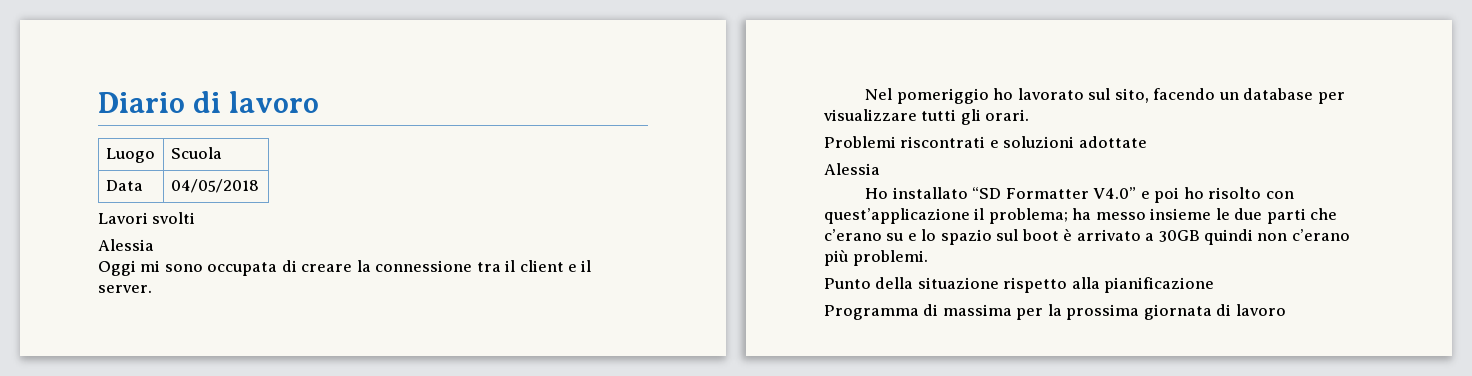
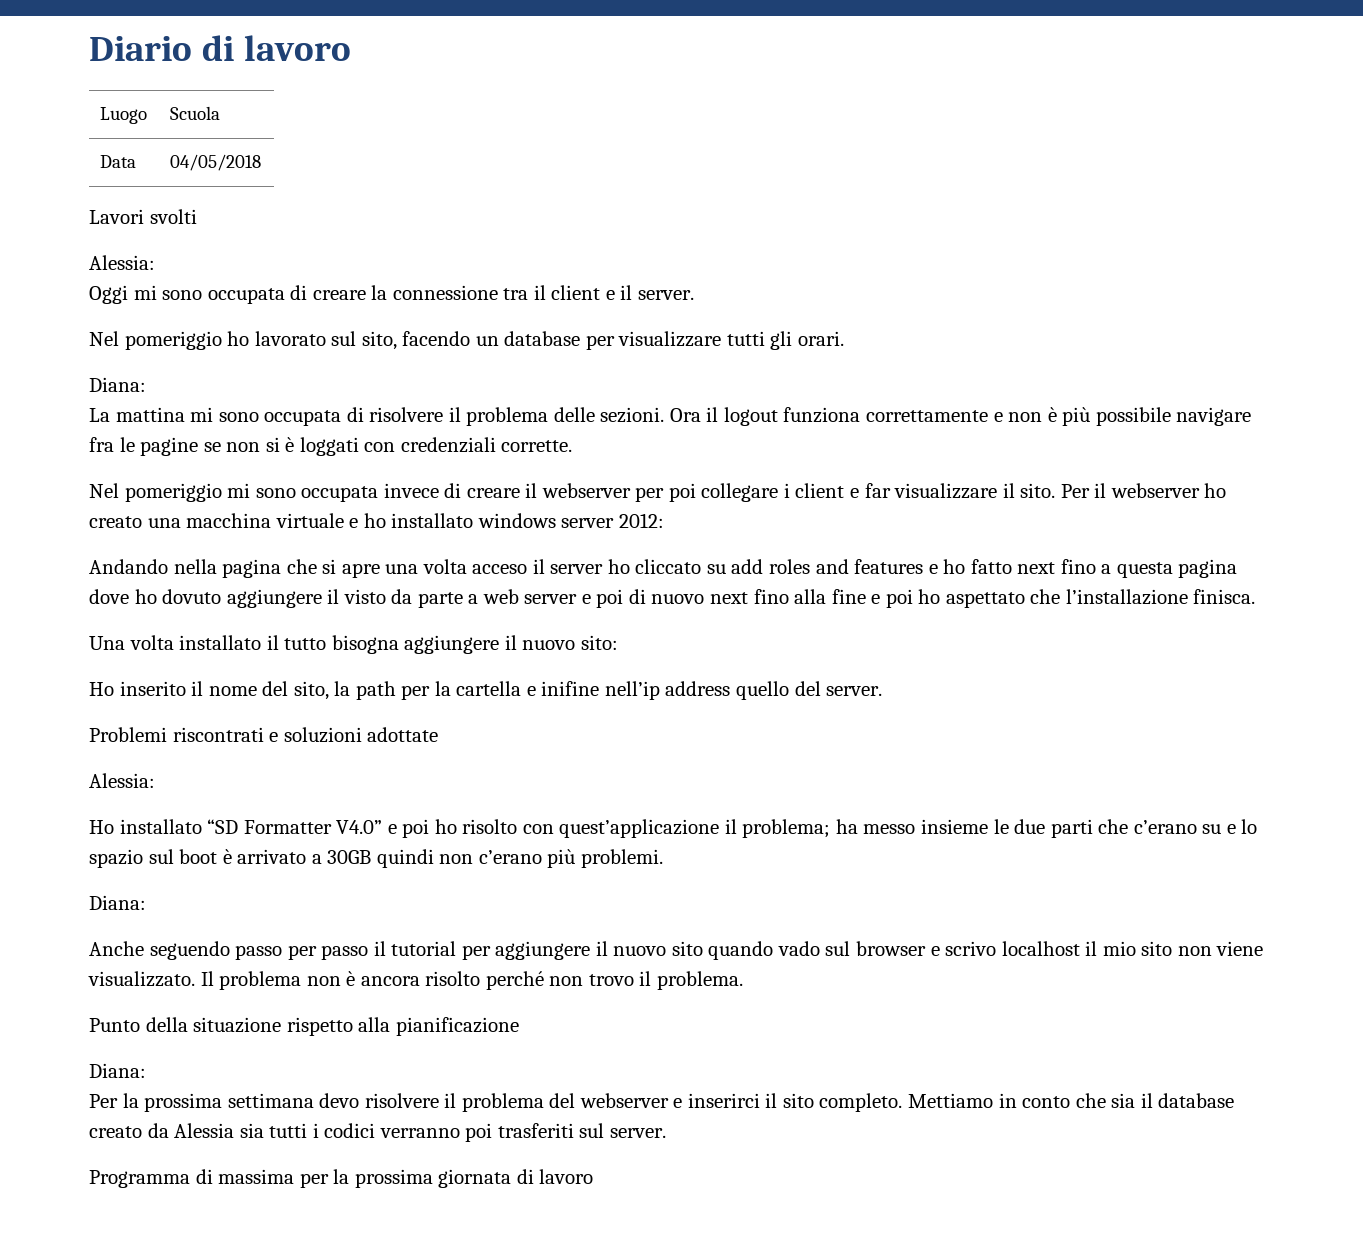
[98,239,154,251] Alessia -> [89,255,155,270] Alessia:
(1030, 115) none -> [89,377,146,392] [89,407,1252,426] [89,437,573,456] [89,483,1227,502] [89,513,664,528] [89,559,1238,578] [89,589,1256,608] [89,635,618,654] [89,681,883,700] // Diana: // La mattina mi sono occupata di risolvere il problema delle sezioni. Ora il logout funziona correttamente e non è più possibile navigare fra le pagine se non si è loggati con credenziali corrette. // Nel pomeriggio mi sono occupata invece di creare il webserver per poi collegare i client e far visualizzare il sito. Per il webserver ho creato una macchina virtuale e ho installato windows server 2012: // Andando nella pagina che si apre una volta acceso il server ho cliccato su add roles and features e ho fatto next fino a questa pagina dove ho dovuto aggiungere il visto da parte a web server e poi di nuovo next fino alla fine e poi ho aspettato che l’installazione finisca. // Una volta installato il tutto bisogna aggiungere il nuovo sito: // Ho inserito il nome del sito, la path per la cartella e inifine nell’ip address quello del server.
[824,163,880,175] Alessia -> [89,773,155,788] Alessia:
(929, 258) none -> [89,895,146,910] [89,941,1264,960] [88,971,743,990] // Diana: // Anche seguendo passo per passo il tutorial per aggiungere il nuovo sito quando vado sul browser e scrivo localhost il mio sito non viene visualizzato. Il problema non è ancora risolto perché non trovo il problema.
(1215, 285) none -> [89,1063,146,1078] [89,1093,1235,1112] [89,1123,666,1142] // Diana: // Per la prossima settimana devo risolvere il problema del webserver e inserirci il sito completo. Mettiamo in conto che sia il database creato da Alessia sia tutti i codici verranno poi trasferiti sul server.

